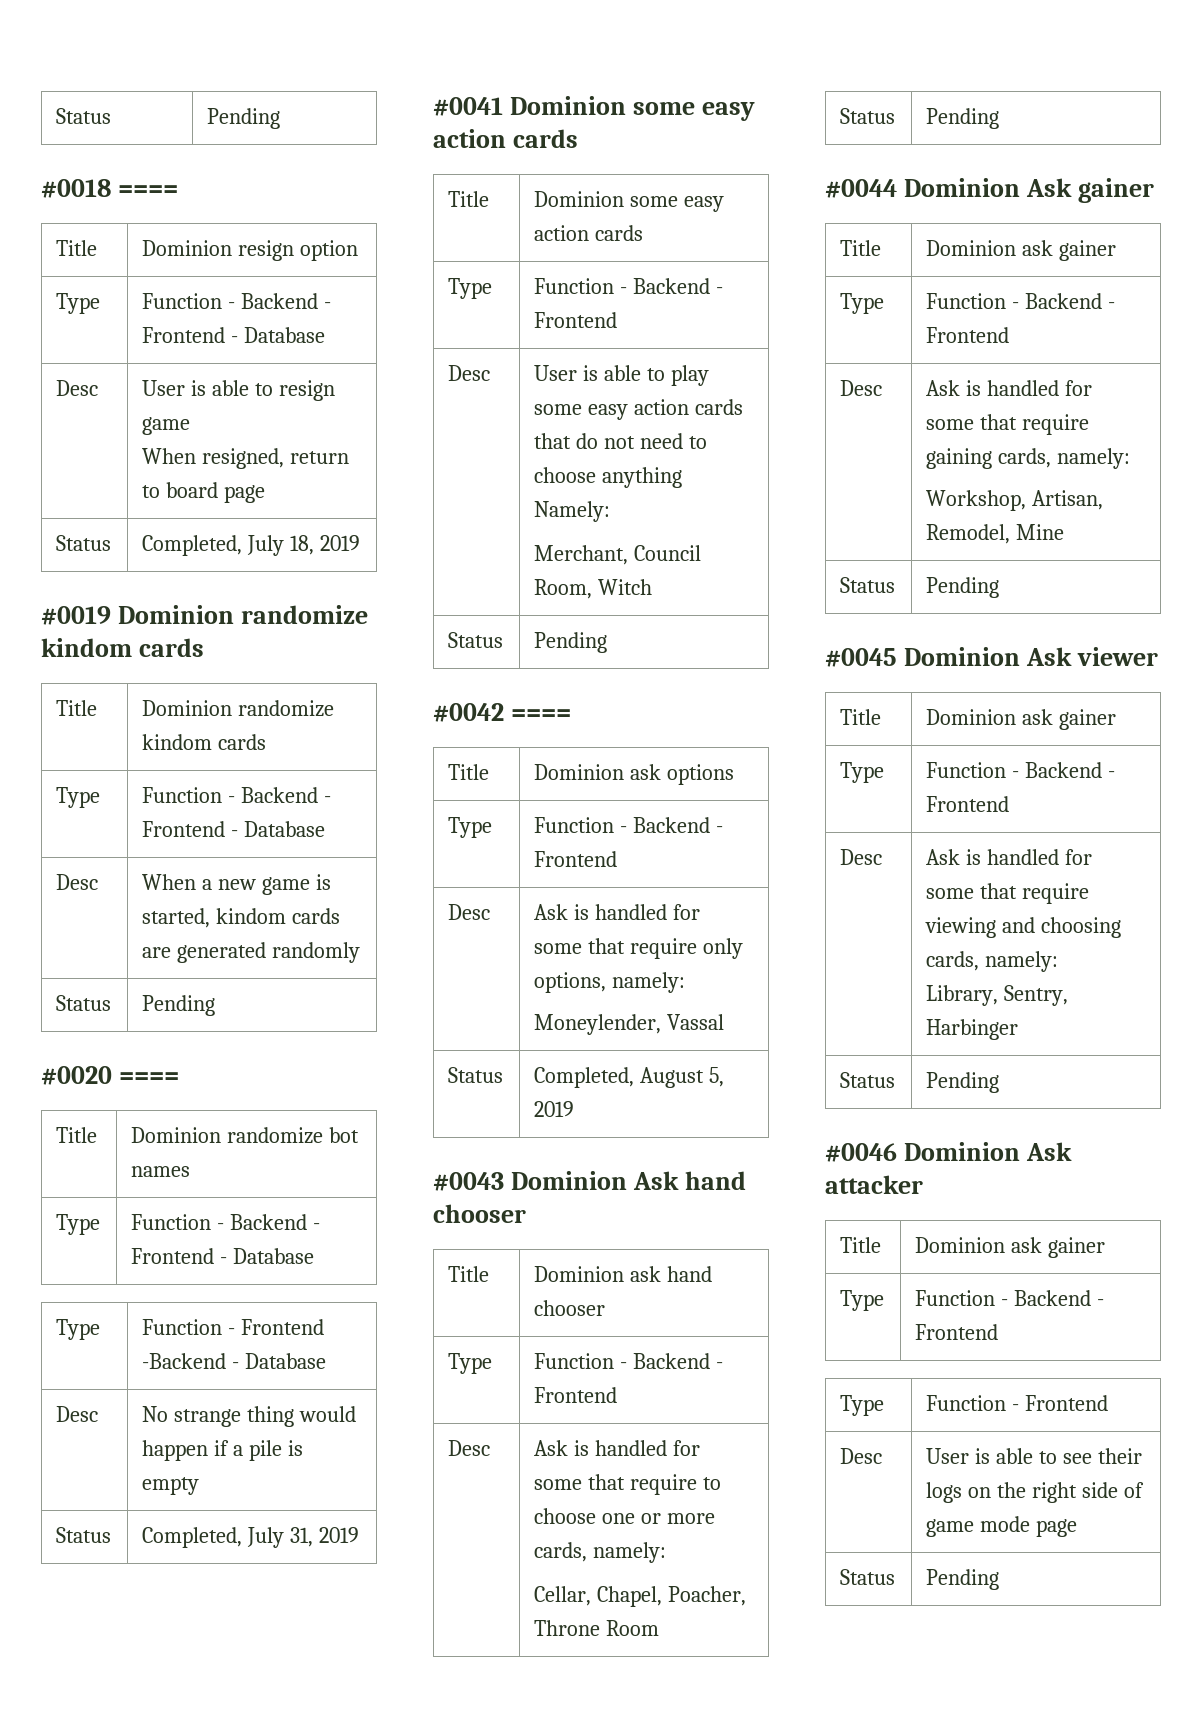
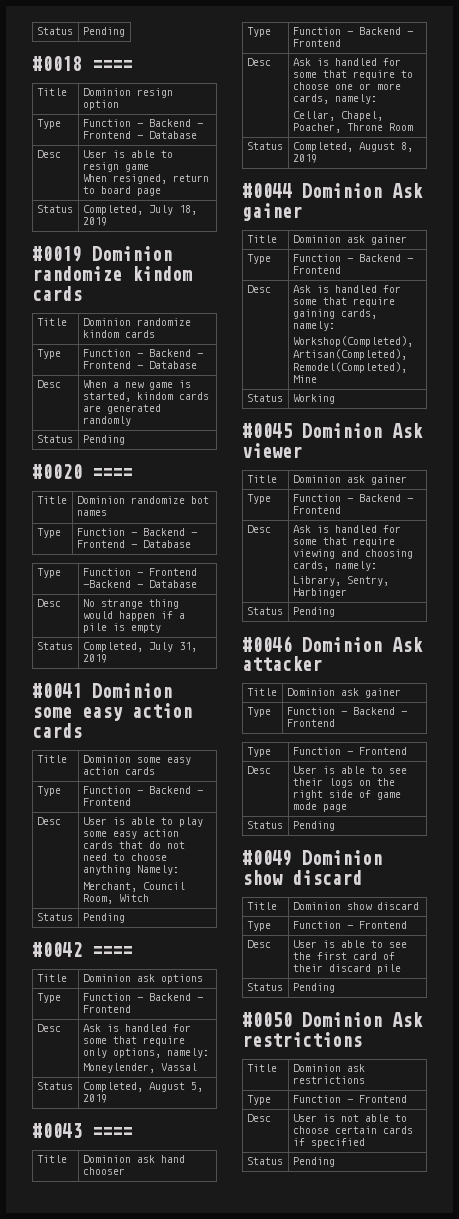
[510,1171,746,1190] [433,1204,526,1223] Dominion Ask hand chooser -> [92,1127,132,1138] ====
[926,108,1000,129] Pending -> [292,142,413,152] [292,154,317,163] Completed, August 8, 2019
[926,490,1104,511] [926,524,1011,544] Workshop, Artisan, Remodel, -> [292,336,413,347] [292,349,407,360] [292,362,407,373] Workshop(Completed), Artisan(Completed), Remodel(Completed),
[926,577,1000,598] Pending -> [292,394,335,404] Working
(1000, 1579) none -> [242,850,382,866] [242,870,362,885] [246,902,277,910] [292,902,419,910] [246,921,271,931] [292,921,407,929] [246,940,271,948] [292,940,407,948] [292,952,395,960] [292,964,401,974] [246,983,283,991] [292,983,335,993] [242,1012,423,1027] [242,1032,362,1047] [246,1064,277,1072] [292,1064,365,1072] [292,1076,365,1084] [246,1095,271,1105] [292,1095,407,1103] [246,1114,271,1122] [292,1114,407,1122] [292,1126,413,1134] [292,1138,365,1148] [246,1157,283,1165] [292,1157,335,1167] // #0049 Dominion show discard // Title | Dominion show discard // Type | Function - Frontend // Desc | User is able to see the first card of their discard pile // Status | Pending // #0050 Dominion Ask restrictions // Title | Dominion ask restrictions // Type | Function - Frontend // Desc | User is not able to choose certain cards if specified // Status | Pending

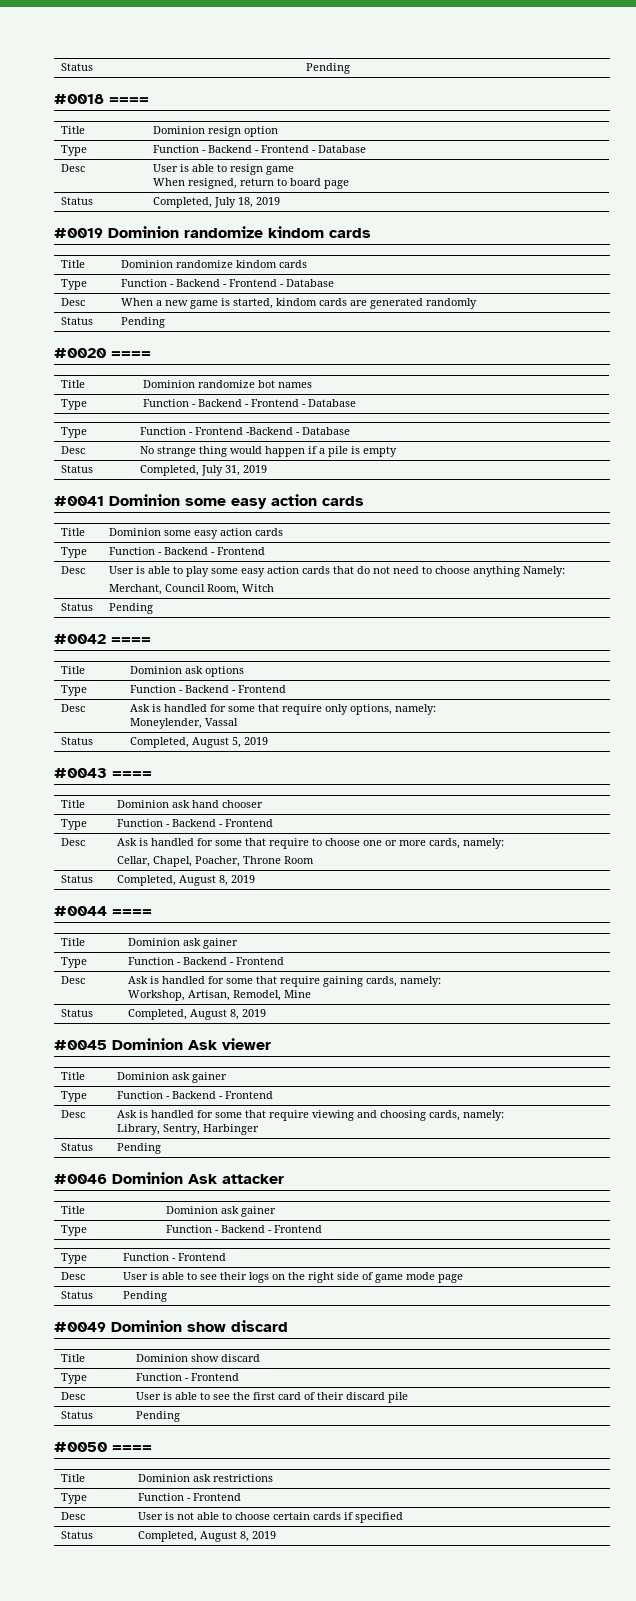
[302,183,423,198] [242,203,302,221] Dominion Ask gainer -> [112,909,152,916] ====
[292,336,413,347] [292,349,407,360] [292,362,407,373] Workshop(Completed), Artisan(Completed), Remodel(Completed), -> [127,990,281,1001] Workshop, Artisan, Remodel,
[292,394,335,404] Working -> [127,1009,266,1020] Completed, August 8, 2019
[302,1012,423,1027] [242,1032,362,1047] Dominion Ask restrictions -> [112,1445,152,1452] ====
[292,1157,335,1167] Pending -> [137,1531,276,1542] Completed, August 8, 2019

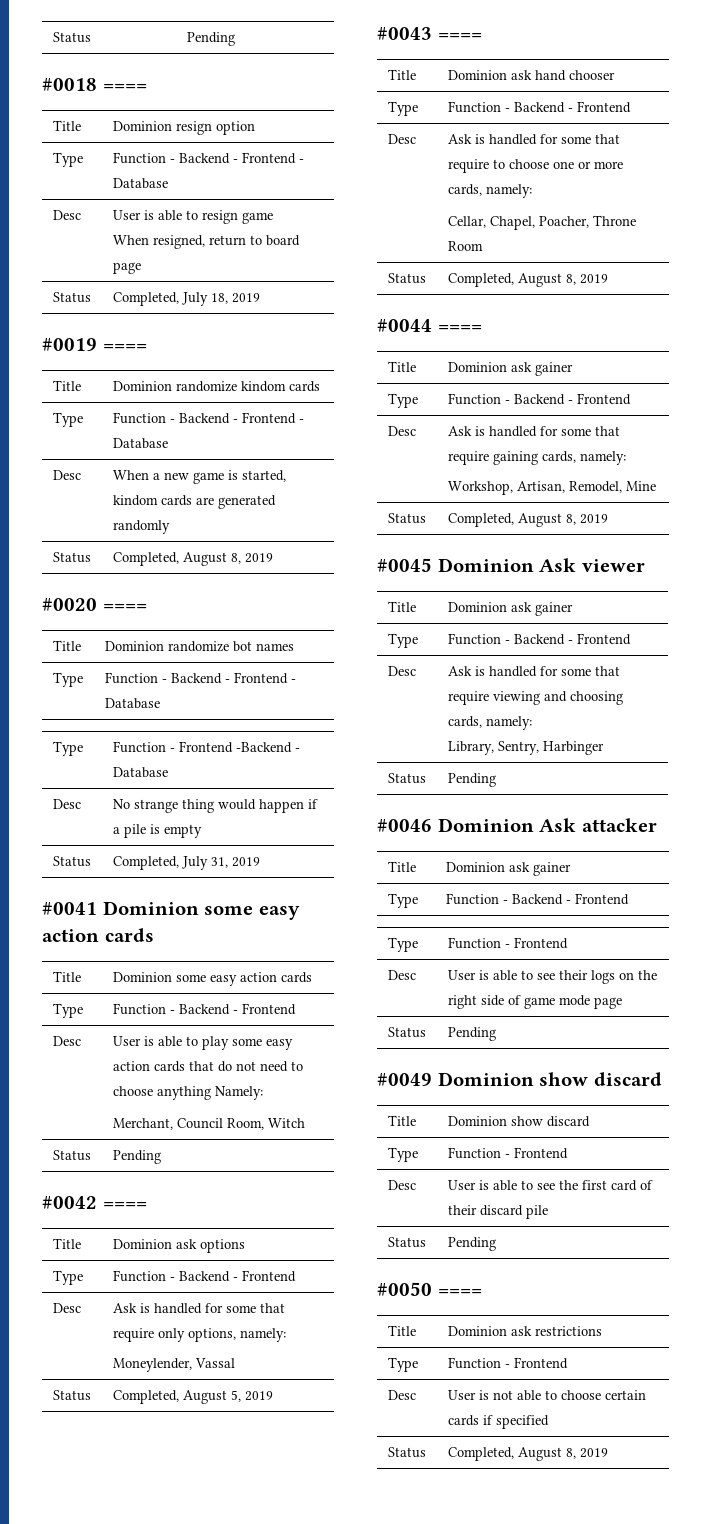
[108,226,371,238] Dominion randomize kindom cards -> [102,344,147,351] ====
[120,317,165,328] Pending -> [112,552,273,566] Completed, August 8, 2019

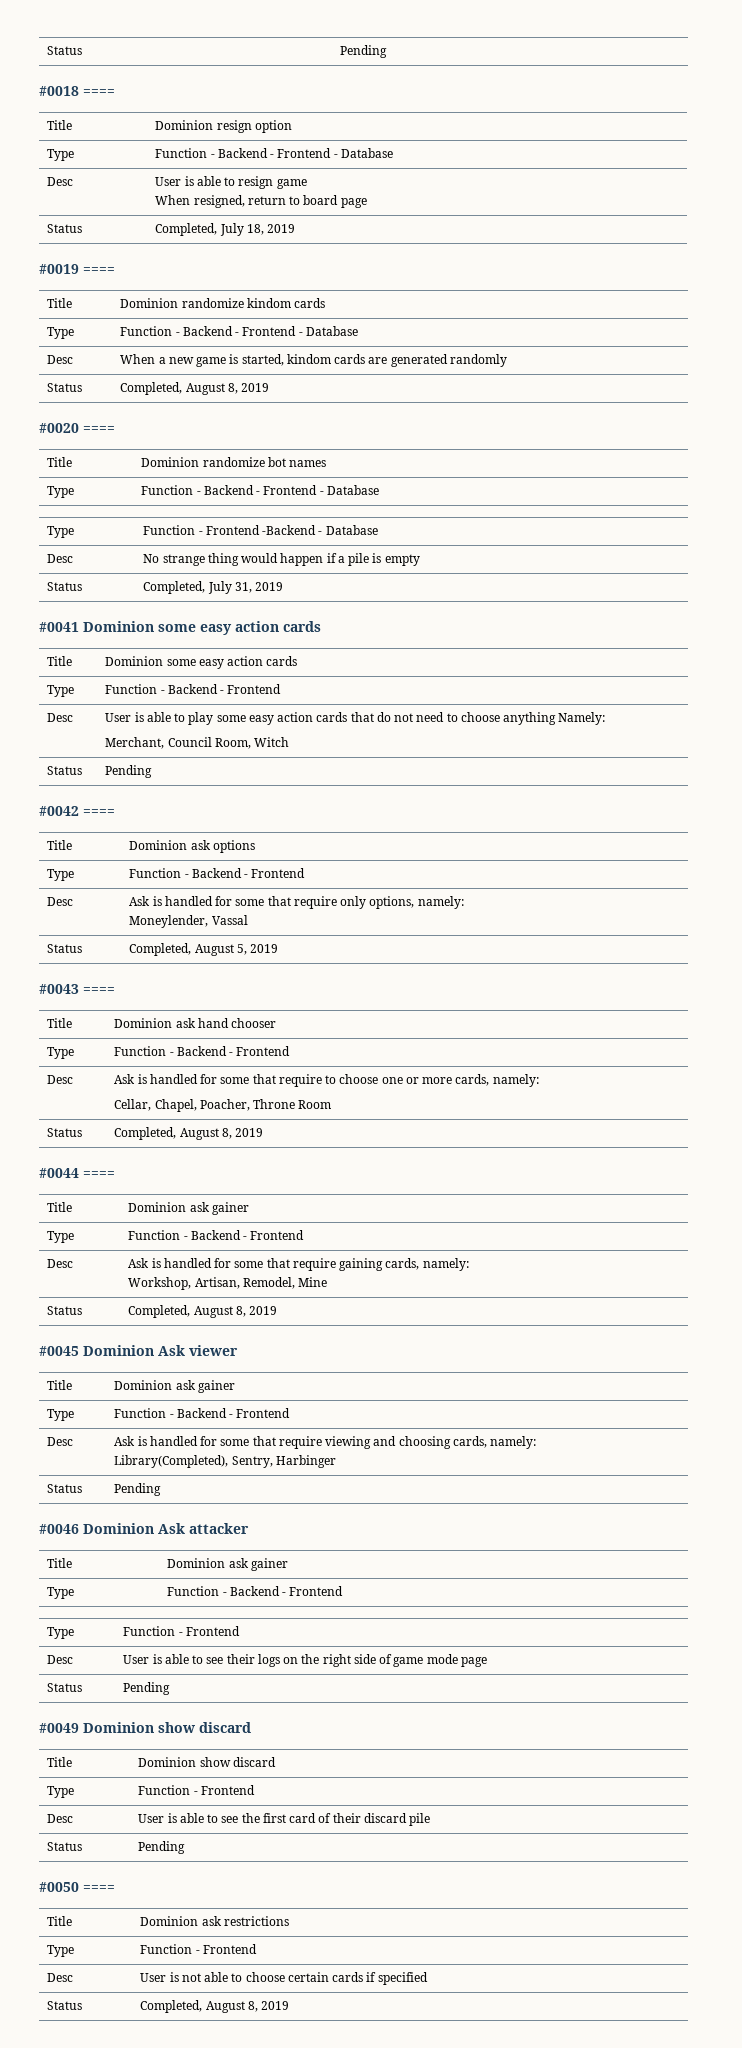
[447,741,494,755] Library, -> [114,1455,229,1468] Library(Completed),

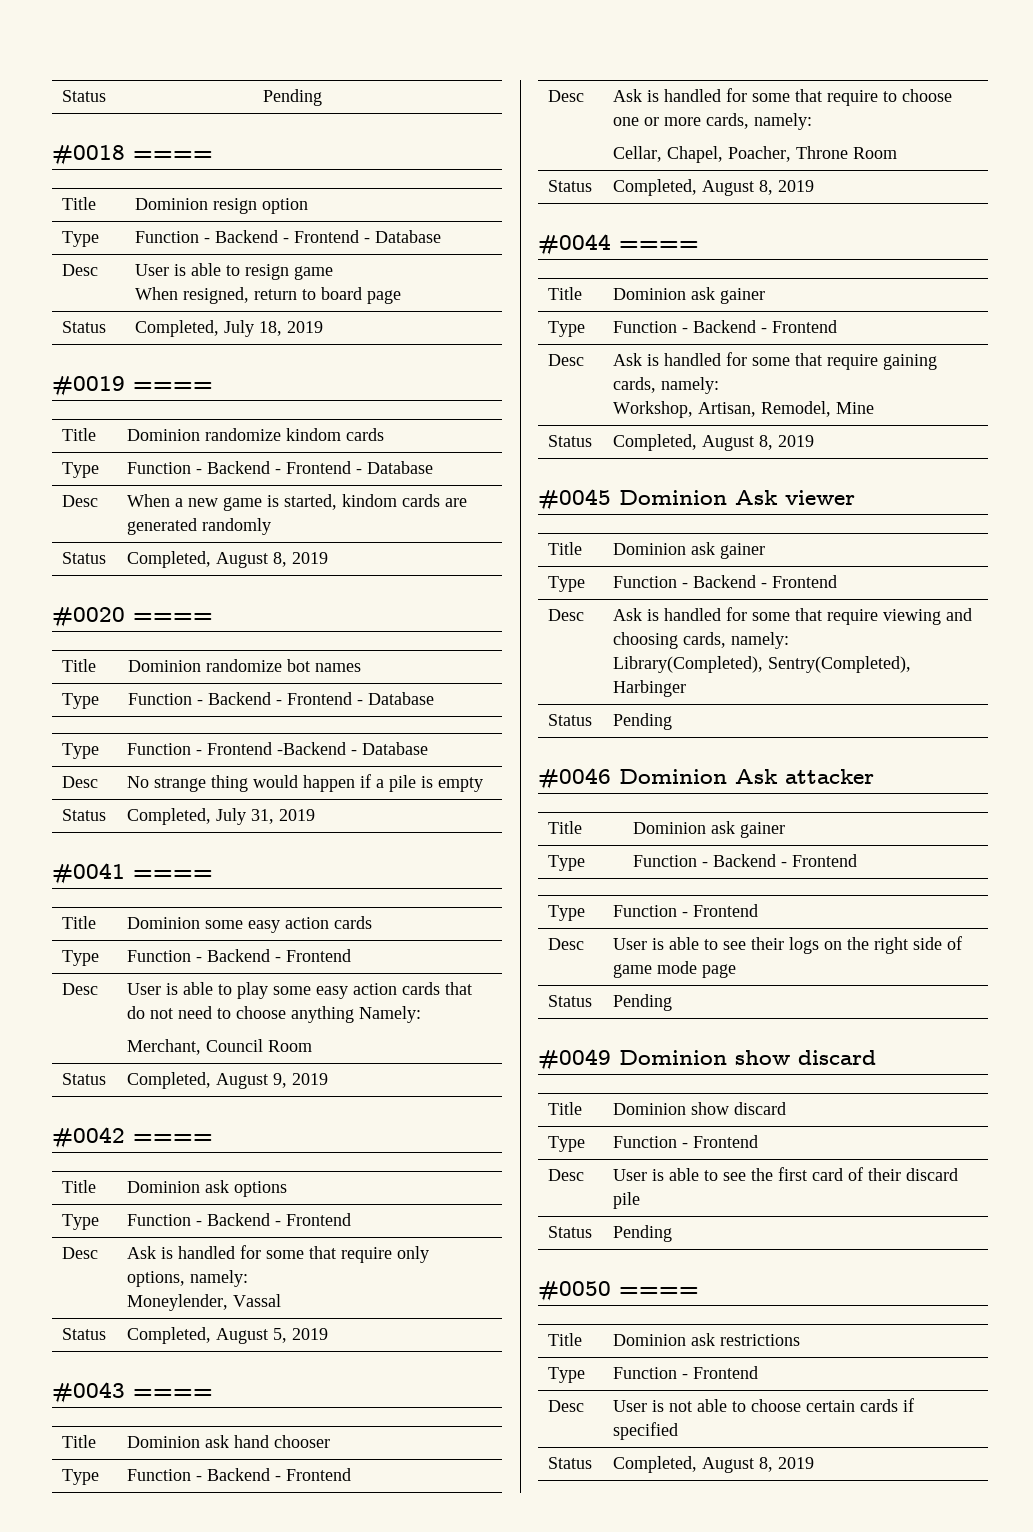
[83,621,321,635] Dominion some easy action cards -> [133,870,213,879] ====
[214,737,290,749] [47,766,83,775] [105,765,153,778] Room, Witch // Status | Pending -> [268,1040,313,1052] [62,1073,107,1085] [127,1072,329,1089] Room // Status | Completed, August 9, 2019
[231,1456,273,1468] Sentry, -> [768,656,912,673] Sentry(Completed),

